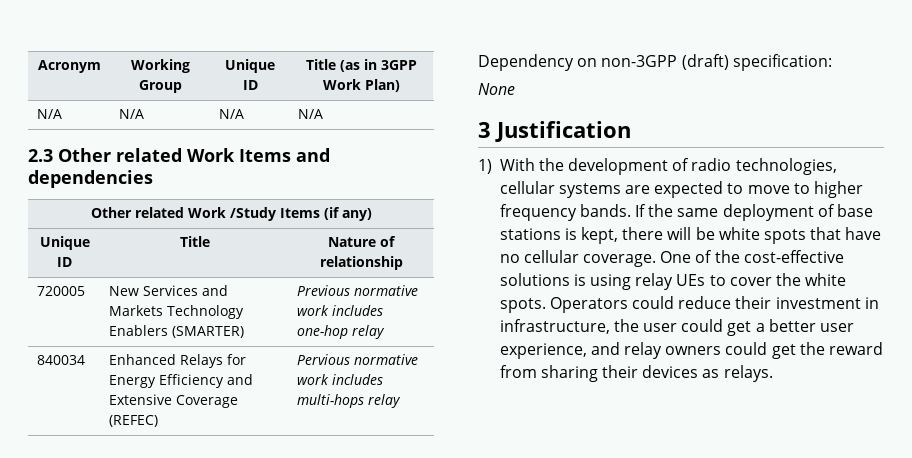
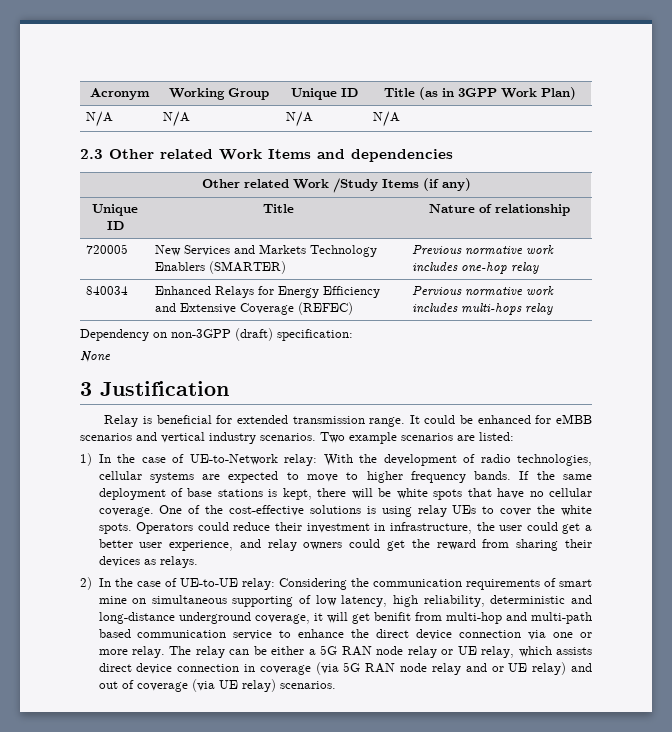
[478,159,492,174] 1) -> [104,414,593,427] [80,432,514,444] [80,453,317,466] Relay is beneficial for extended transmission range. It could be enhanced for eMBB scenarios and vertical industry scenarios. Two example scenarios are listed: // 1) In the case of UE-to-Network relay:
(773, 373) none -> [80,577,592,590] [98,595,592,607] [98,612,593,624] [98,629,592,640] [98,645,592,658] [98,662,592,675] [98,679,336,692] // 2) In the case of UE-to-UE relay: Considering the communication requirements of smart mine on simultaneous supporting of low latency, high reliability, deterministic and long-distance underground coverage, it will get benifit from multi-hop and multi-path based communication service to enhance the direct device connection via one or more relay. The relay can be either a 5G RAN node relay or UE relay, which assists direct device connection in coverage (via 5G RAN node relay and or UE relay) and out of coverage (via UE relay) scenarios.

